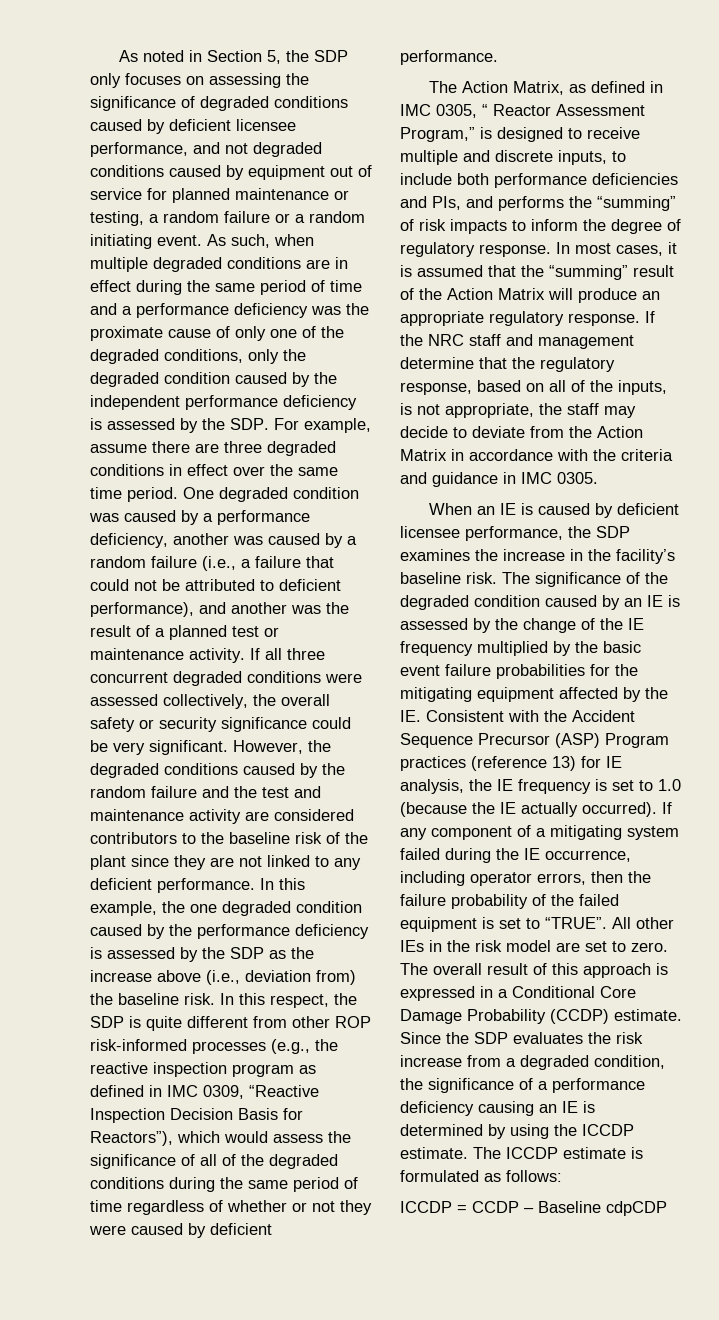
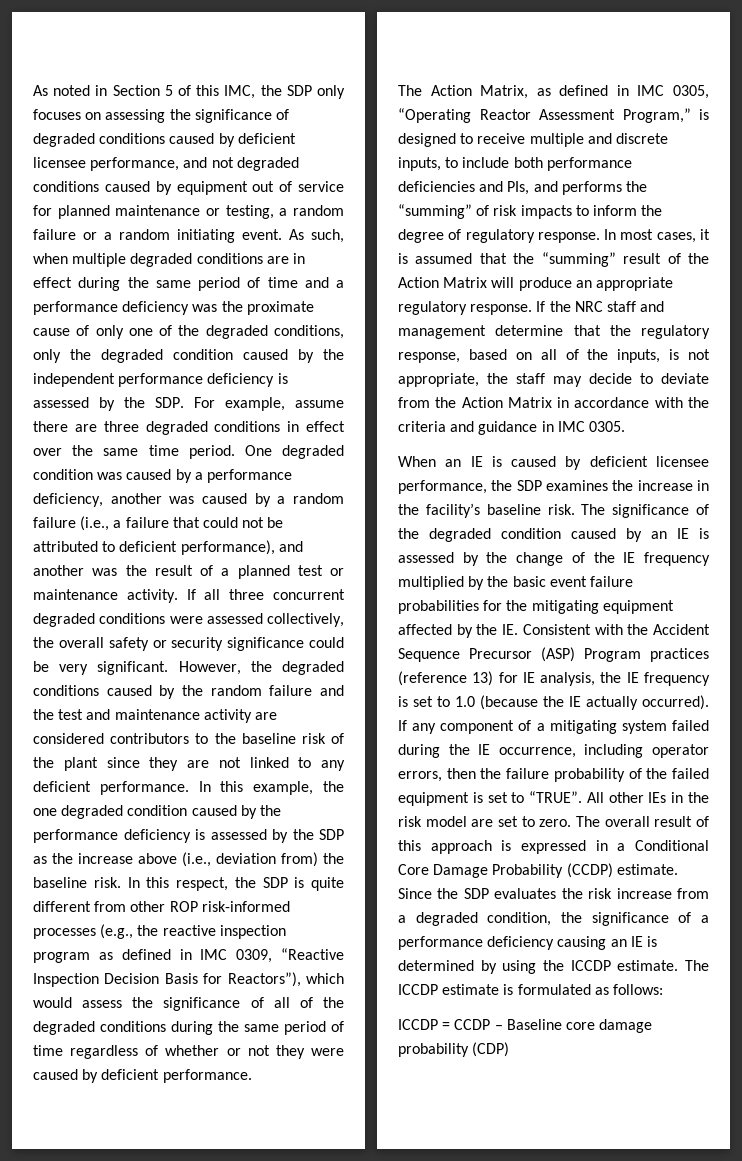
[267,50,282,64] 5, -> [164,85,256,99] 5 of this IMC,
[482,104,488,116] “ -> [398,108,471,123] “Operating
[606,1201,667,1216] cdpCDP -> [565,1019,653,1033] [398,1042,510,1057] core damage probability (CDP)

